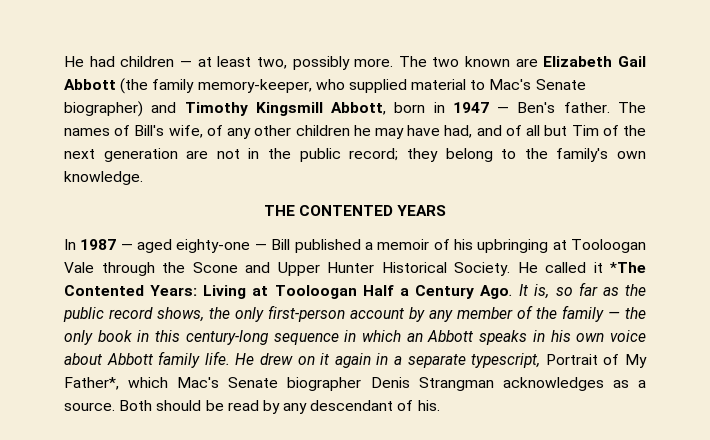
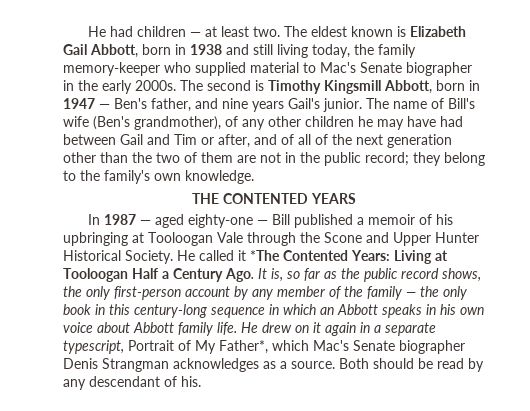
[256,56,647,70] [64,78,312,94] two, possibly more. The two known are Elizabeth Gail Abbott (the family memory-keeper, -> [252,26,466,37] [63,44,416,58] [63,62,160,76] two. The eldest known is Elizabeth Gail Abbott, born in 1938 and still living today, the family memory-keeper
[64,101,177,117] biographer) and -> [406,62,472,76] [63,80,264,94] biographer in the early 2000s. The second is
[563,102,646,113] [64,125,203,138] father. The names of Bill's wife, -> [151,98,475,112] [63,116,221,130] father, and nine years Gail's junior. The name of Bill's wife (Ben's grandmother),
[444,125,473,138] had, -> [440,116,463,127] [63,134,250,148] had between Gail and Tim or after,
[544,125,599,136] but Tim -> (311, 139) none
(178, 155) none -> [63,152,233,163] other than the two of them

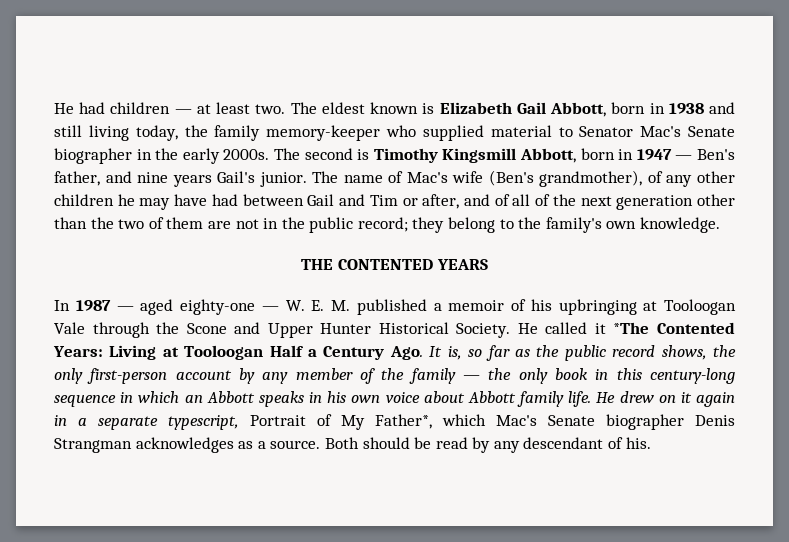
(316, 67) none -> [579,126,634,137] Senator
[448,98,475,109] Bill's -> [406,172,448,183] Mac's
[271,214,290,225] Bill -> [285,300,350,311] W. E. M.

